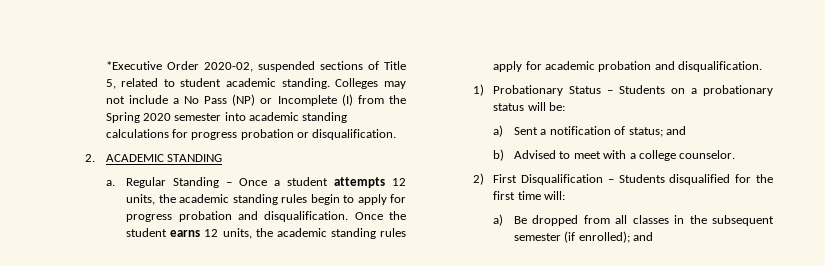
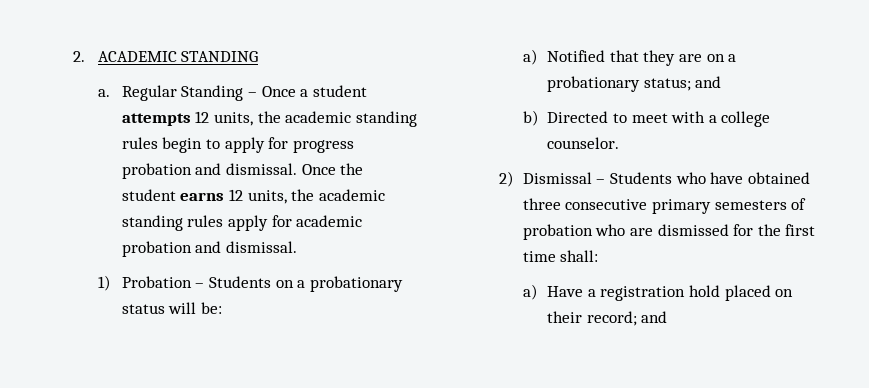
[105,61,406,72] [105,78,406,89] [105,94,407,106] [105,112,348,123] [105,129,397,140] *Executive Order 2020-02, suspended sections of Title 5, related to student academic standing. Colleges may not include a No Pass (NP) or Incomplete (I) from the Spring 2020 semester into academic standing calculations for progress probation or disqualification. // -> (73, 56) none
[264,211,349,222] disqualification. -> [226,163,298,175] dismissal.
[678,61,763,72] disqualification. -> [226,241,298,253] dismissal.
[493,85,602,96] Probationary Status -> [121,276,192,288] Probation
[514,126,626,135] Sent a notification of -> [547,50,737,66] [547,76,641,92] Notified that they are on a probationary
[514,150,557,159] Advised -> [547,111,609,123] Directed
[493,174,731,185] First Disqualification – Students disqualified -> [522,172,810,184] [522,198,807,214] [522,224,729,240] Dismissal – Students who have obtained three consecutive primary semesters of probation who are dismissed
[544,191,566,200] [493,214,774,226] [514,231,630,243] will: // a) Be dropped from all classes in the subsequent semester (if enrolled); -> [560,250,599,262] [522,284,794,301] [547,311,637,326] shall: // a) Have a registration hold placed on their record;

